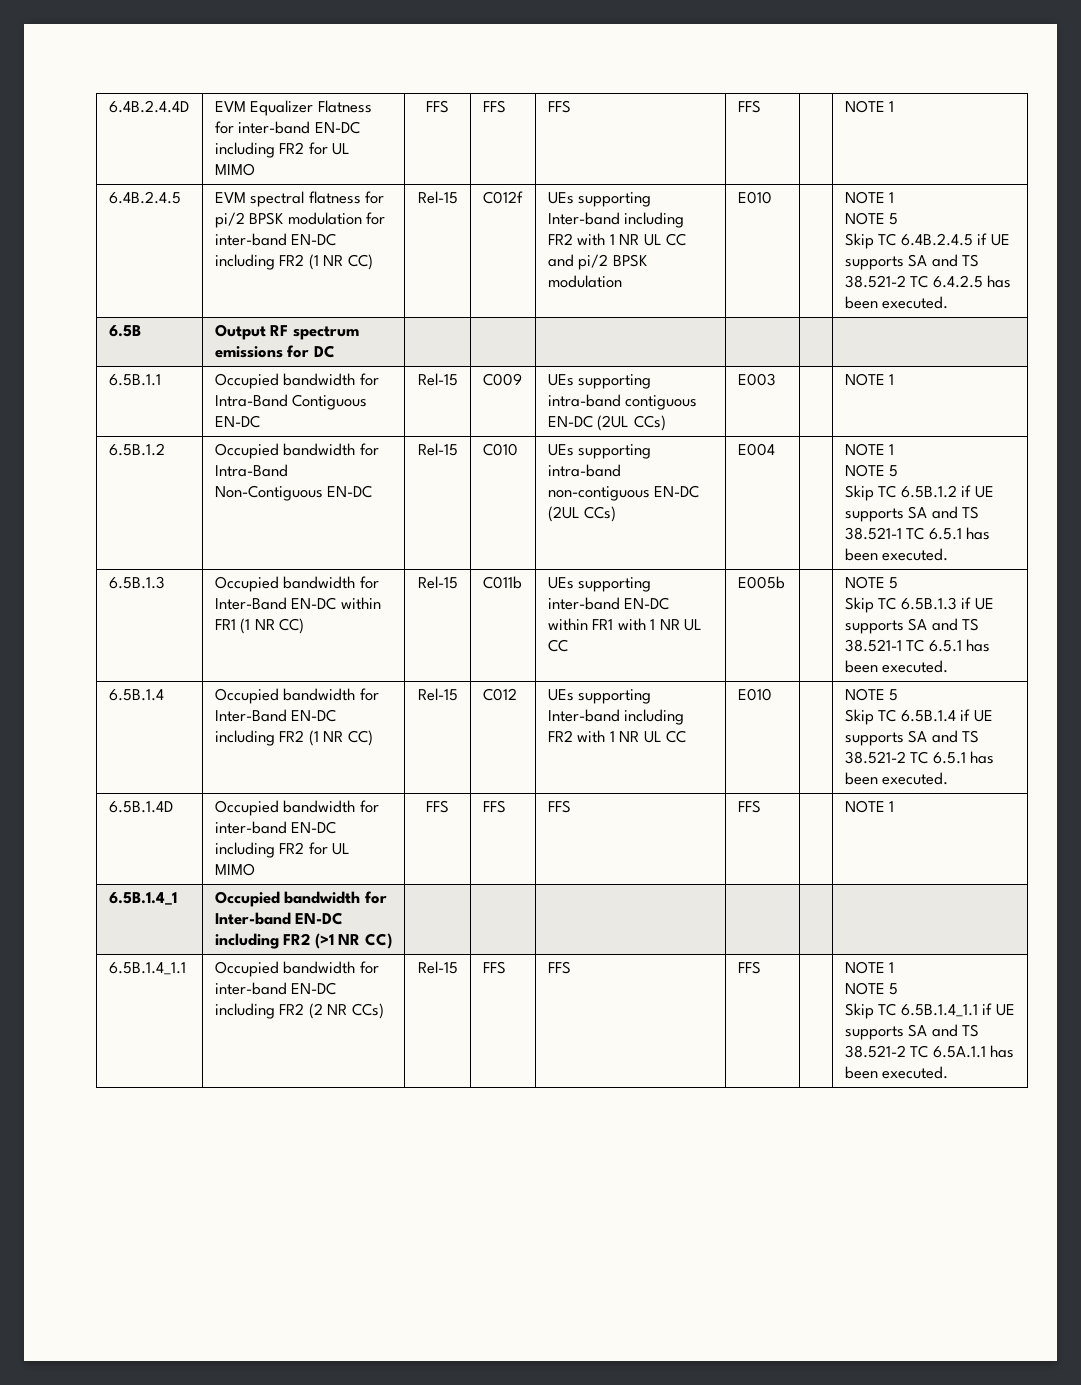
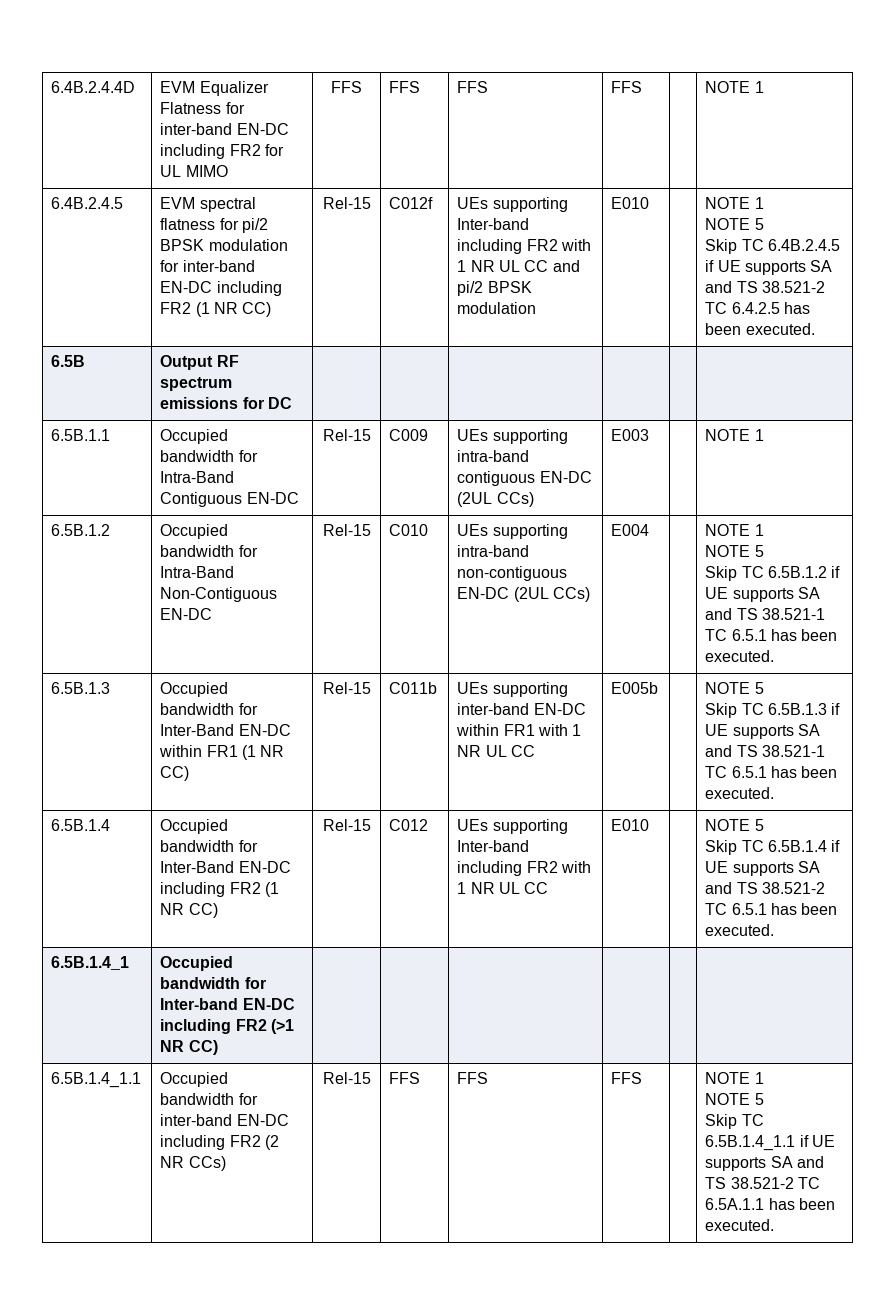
[108,801,173,813] [214,800,379,816] [214,821,337,834] [214,842,351,858] [214,863,255,876] [426,800,449,813] [482,800,506,813] [547,800,571,813] [737,800,761,813] [844,800,895,813] // 6.5B.1.4D | Occupied bandwidth for inter-band EN-DC including FR2 for UL MIMO | FFS | FFS | FFS | FFS | | NOTE 1 -> (775, 930) none

